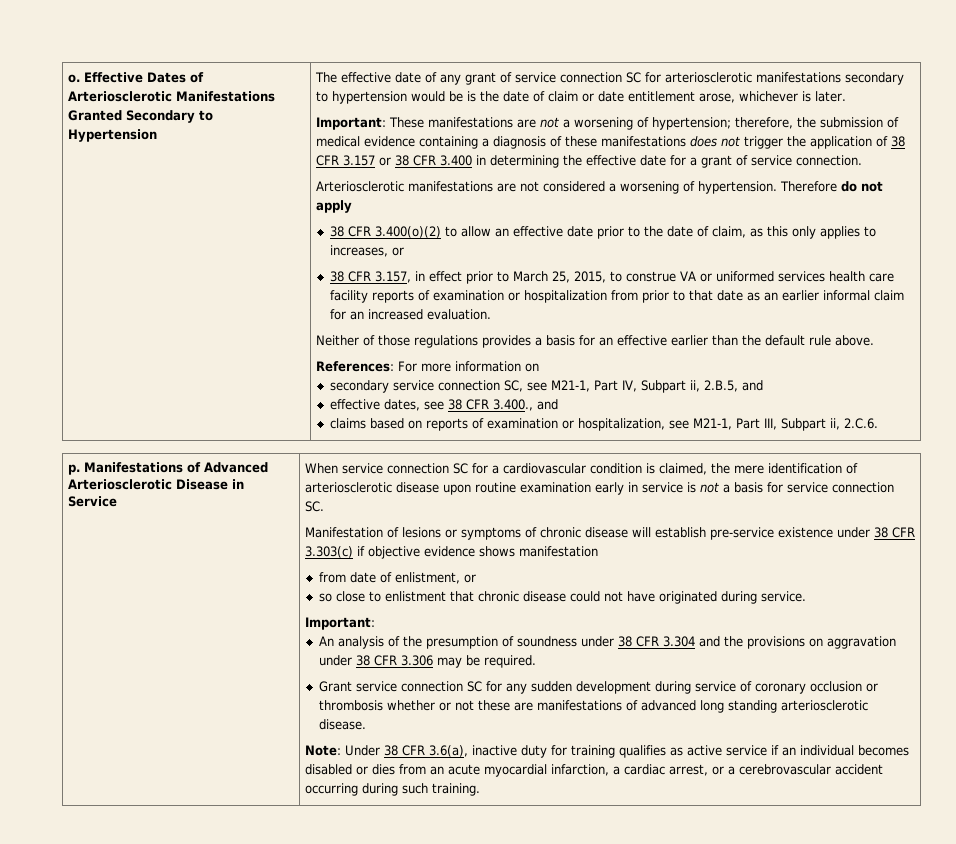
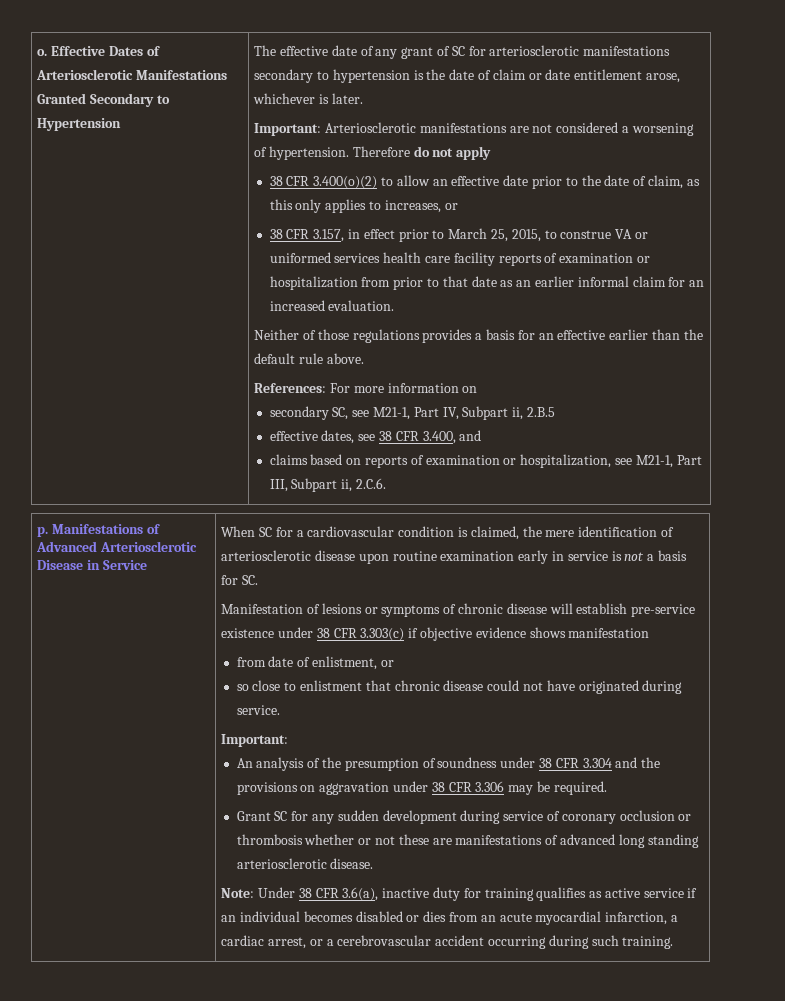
[514,72,622,83] service connection -> (450, 51) none
[410,91,463,102] would be -> (410, 76) none
[388,117,899,130] [315,136,905,149] [315,155,862,168] These manifestations are not a worsening of hypertension; therefore, the submission of medical evidence containing a diagnosis of these manifestations does not trigger the application of 38 CFR 3.157 or 38 CFR 3.400 in determining the effective date for a grant of service connection. // -> (322, 129) none
[393,380,501,391] service connection -> (329, 413) none
[704,380,764,392] 2.B.5, and -> [526,407,555,417] 2.B.5
[493,399,534,411] 3.400., -> [422,431,456,444] 3.400,
[341,463,449,474] service connection -> (256, 531) none
[786,482,894,493] service connection -> (239, 580) none
[356,681,464,692] service connection -> (271, 816) none

